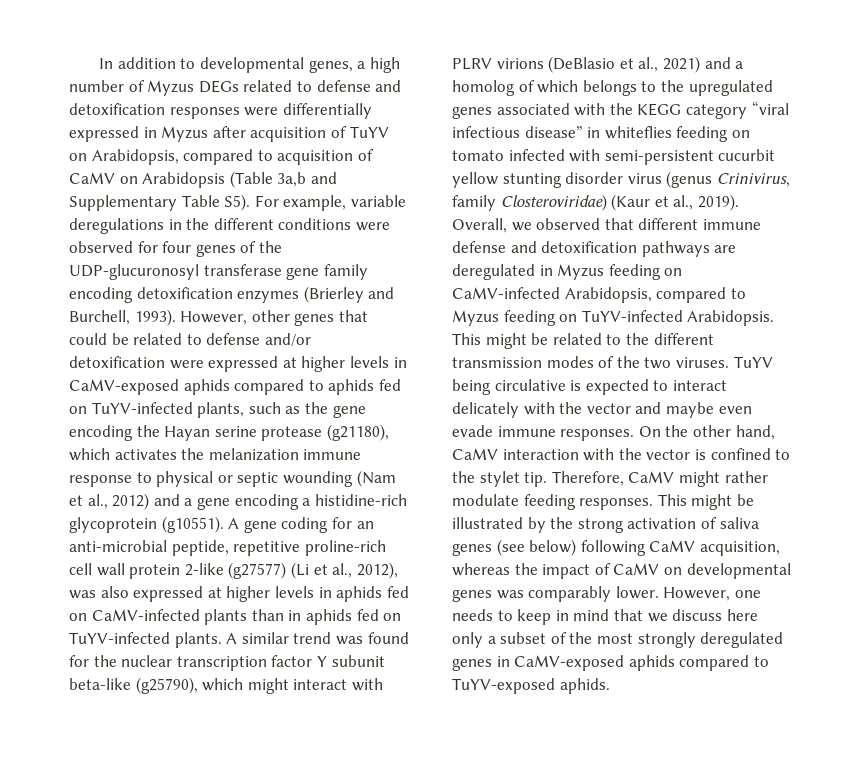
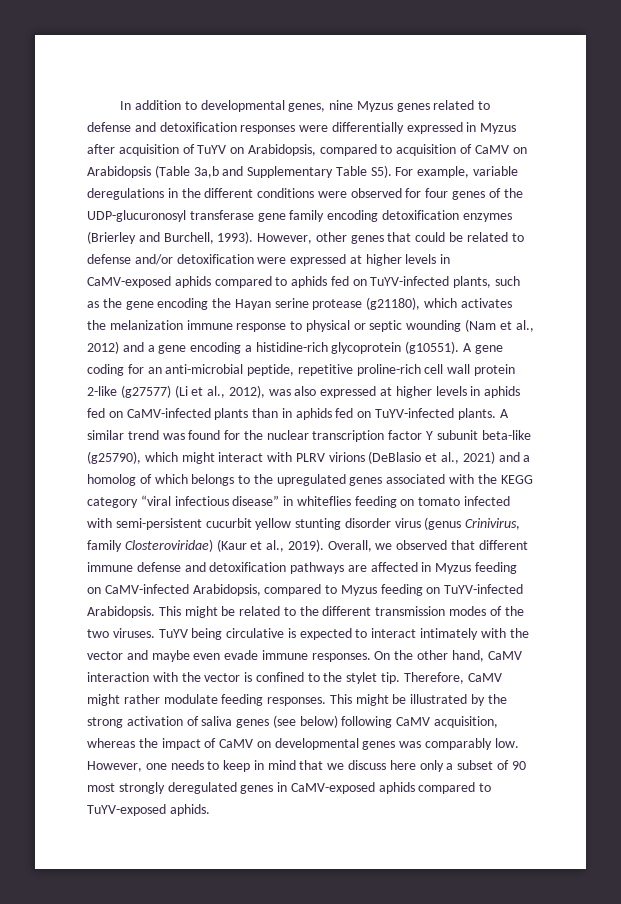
[357,57,400,73] [69,80,239,96] a high number of Myzus DEGs -> [329,100,430,112] nine Myzus genes
[452,264,535,280] deregulated -> [370,562,418,572] affected
[452,402,519,418] delicately -> [420,628,479,640] intimately
[615,586,659,599] lower. -> [494,738,519,748] low.
[569,632,593,644] the -> [511,761,526,770] 90

